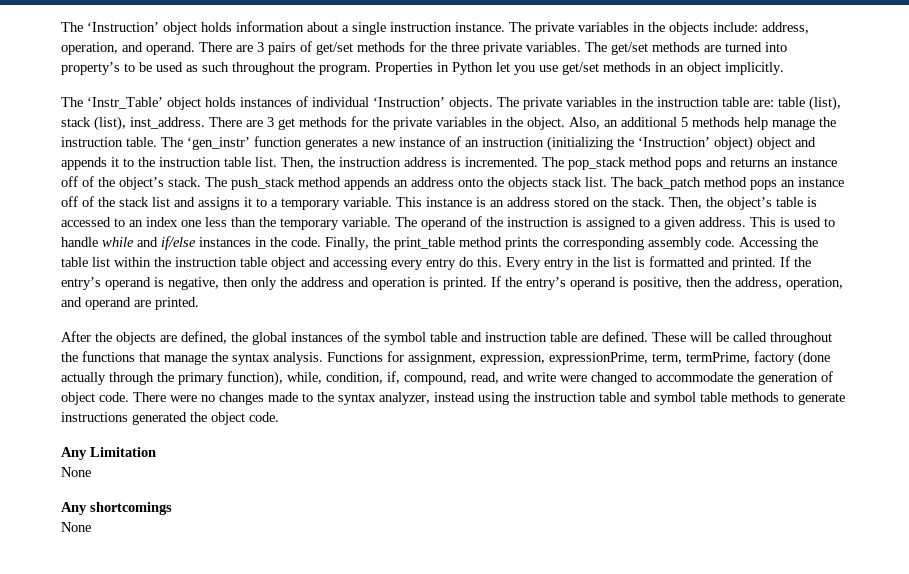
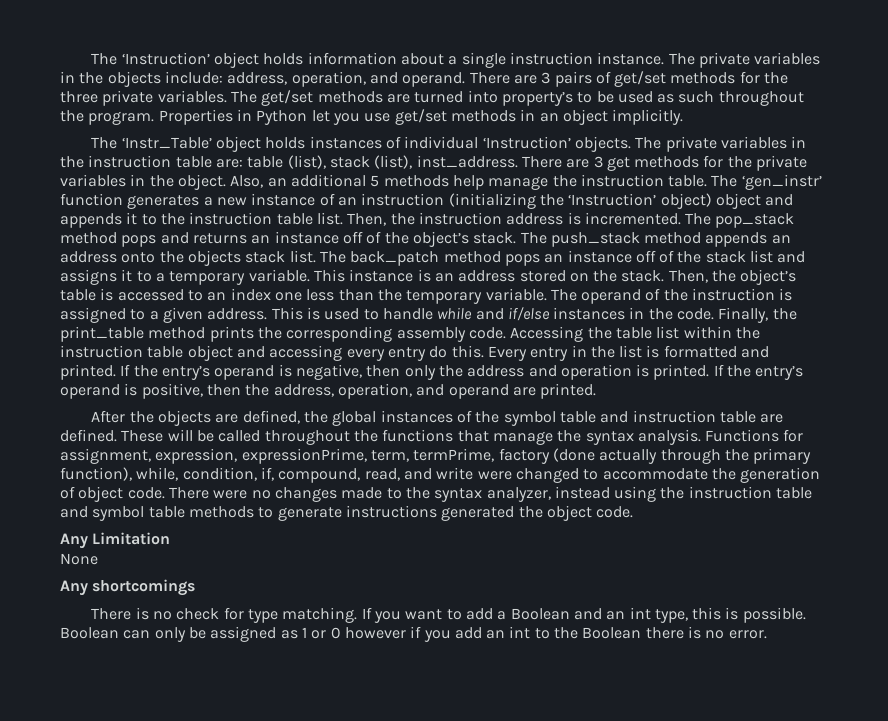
[61,522,91,532] // None -> [91,607,806,623] [60,626,767,642] // There is no check for type matching. If you want to add a Boolean and an int type, this is possible. Boolean can only be assigned as 1 or 0 however if you add an int to the Boolean there is no error.

